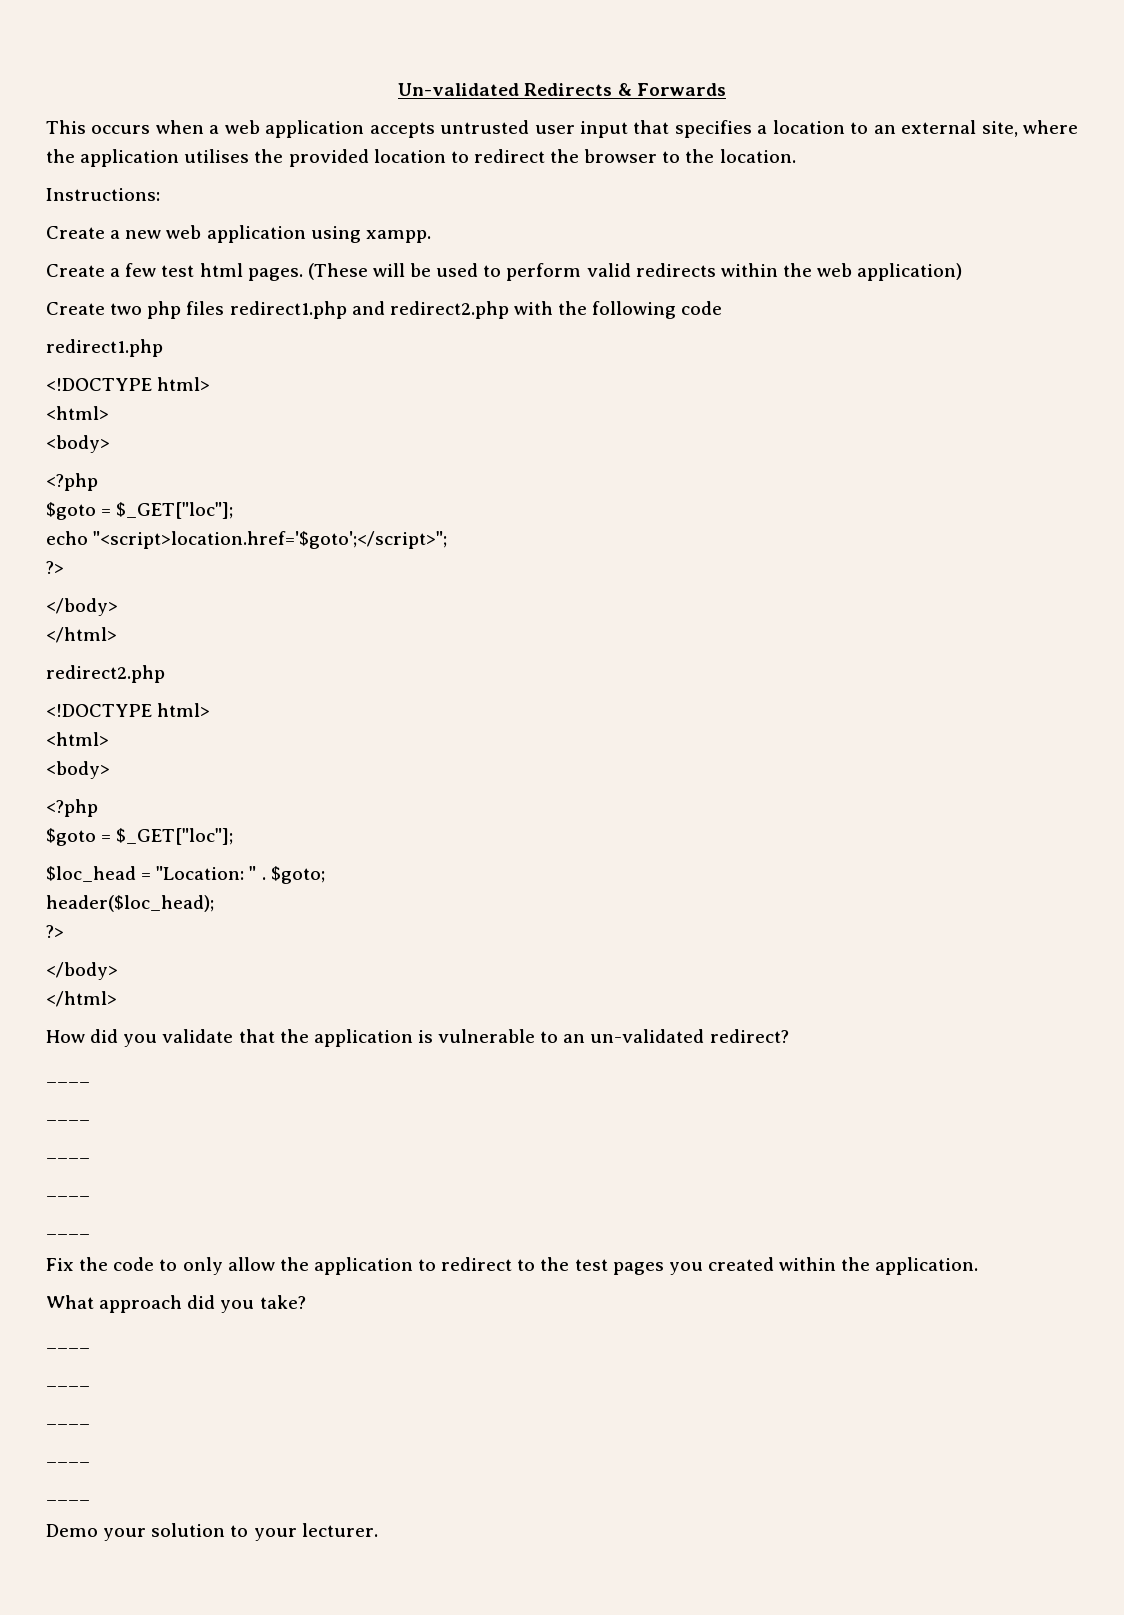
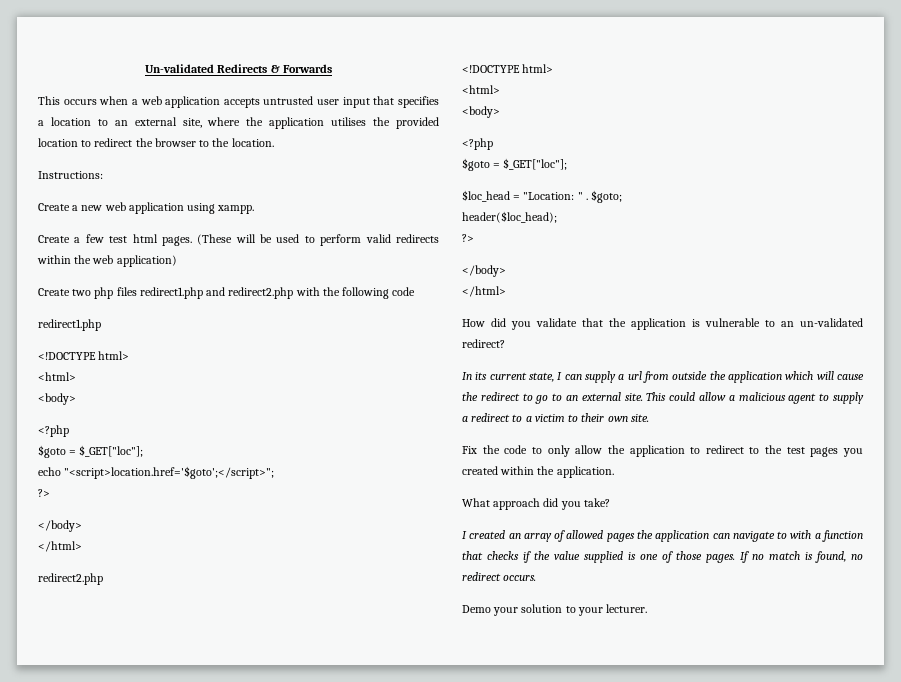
[46,1081,90,1083] [46,1119,90,1121] [46,1157,90,1159] [46,1195,90,1197] [46,1233,90,1235] ____ // ____ // ____ // ____ // ____ -> [462,371,864,383] [462,392,864,404] [462,413,649,422] In its current state, I can supply a url from outside the application which will cause the redirect to go to an external site. This could allow a malicious agent to supply a redirect to a victim to their own site.
[46,1347,90,1349] [46,1385,90,1387] [46,1423,90,1425] [46,1461,90,1463] [46,1499,90,1501] ____ // ____ // ____ // ____ // ____ -> [462,530,863,542] [462,551,863,563] [462,572,537,581] I created an array of allowed pages the application can navigate to with a function that checks if the value supplied is one of those pages. If no match is found, no redirect occurs.

